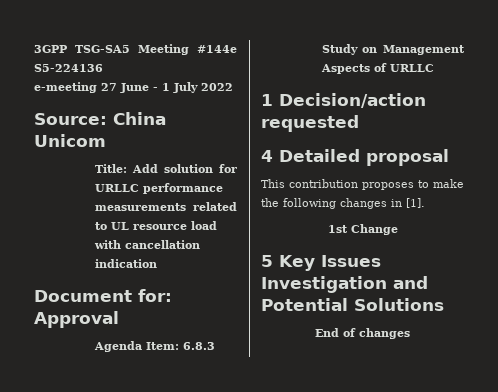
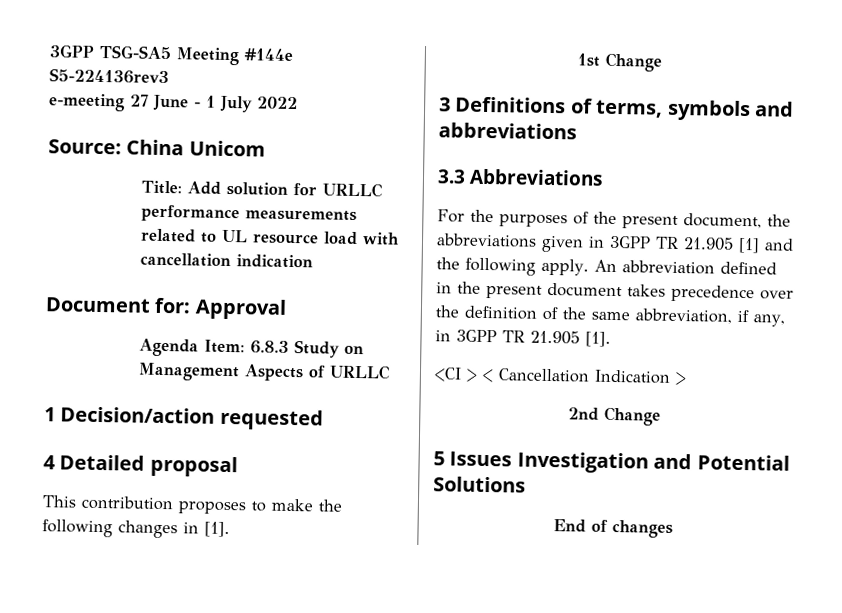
[34,64,103,72] S5-224136 -> [49,68,169,85] S5-224136rev3
(398, 229) none -> [439,96,794,122] [438,122,577,140] [437,168,603,186] [437,209,791,229] [436,233,794,254] [436,257,777,276] [436,281,794,303] [435,305,785,327] [435,329,611,347] [434,367,687,386] [568,406,661,426] // 3 Definitions of terms, symbols and abbreviations // 3.3 Abbreviations // For the purposes of the present document, the abbreviations given in 3GPP TR 21.905 [1] and the following apply. An abbreviation defined in the present document takes precedence over the definition of the same abbreviation, if any, in 3GPP TR 21.905 [1]. // <CI > < Cancellation Indication > // 2nd Change
[279,255,315,271] Key -> (445, 458) none

